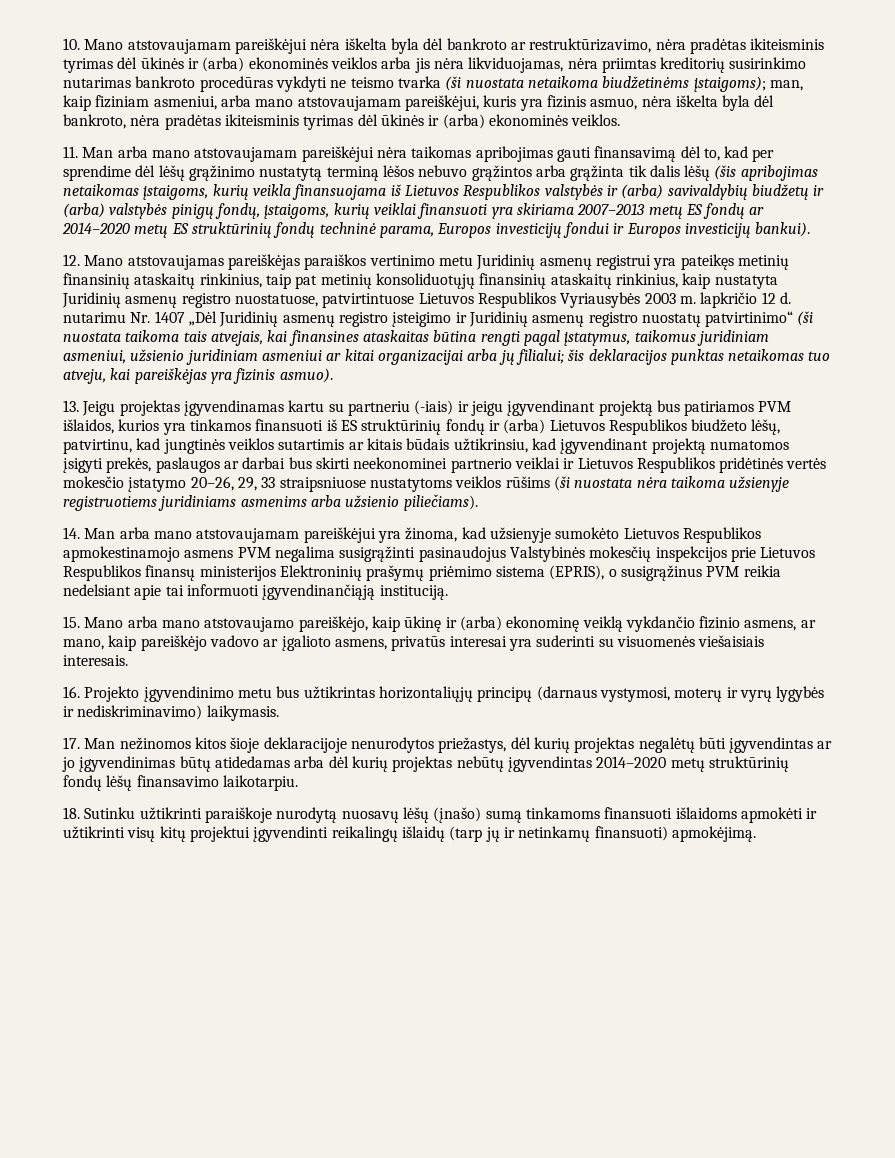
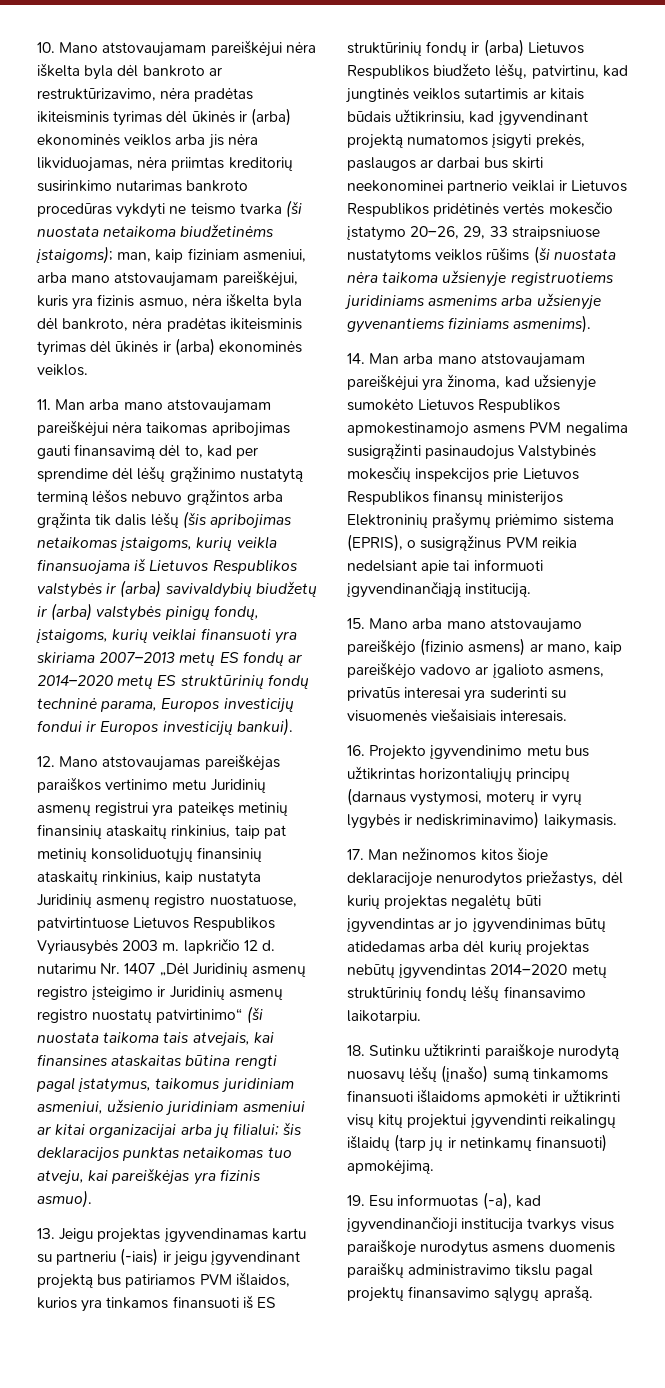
[345,494,478,511] užsienio piliečiams). -> [536,293,601,310] [347,315,592,333] užsienyje gyvenantiems fiziniams asmenims).
[298,616,797,632] pareiškėjo, kaip ūkinę ir (arba) ekonominę veiklą vykdančio fizinio asmens, -> [347,638,526,656] pareiškėjo (fizinio asmens)
(756, 834) none -> [347,1192,541,1210] [347,1216,614,1233] [347,1239,615,1256] [347,1262,593,1278] [347,1285,593,1302] // 19. Esu informuotas (-a), kad įgyvendinančioji institucija tvarkys visus paraiškoje nurodytus asmens duomenis paraiškų administravimo tikslu pagal projektų finansavimo sąlygų aprašą.

